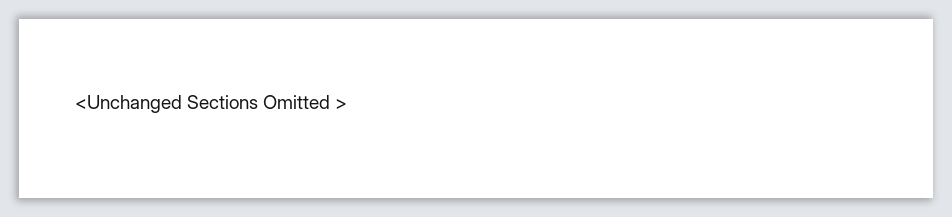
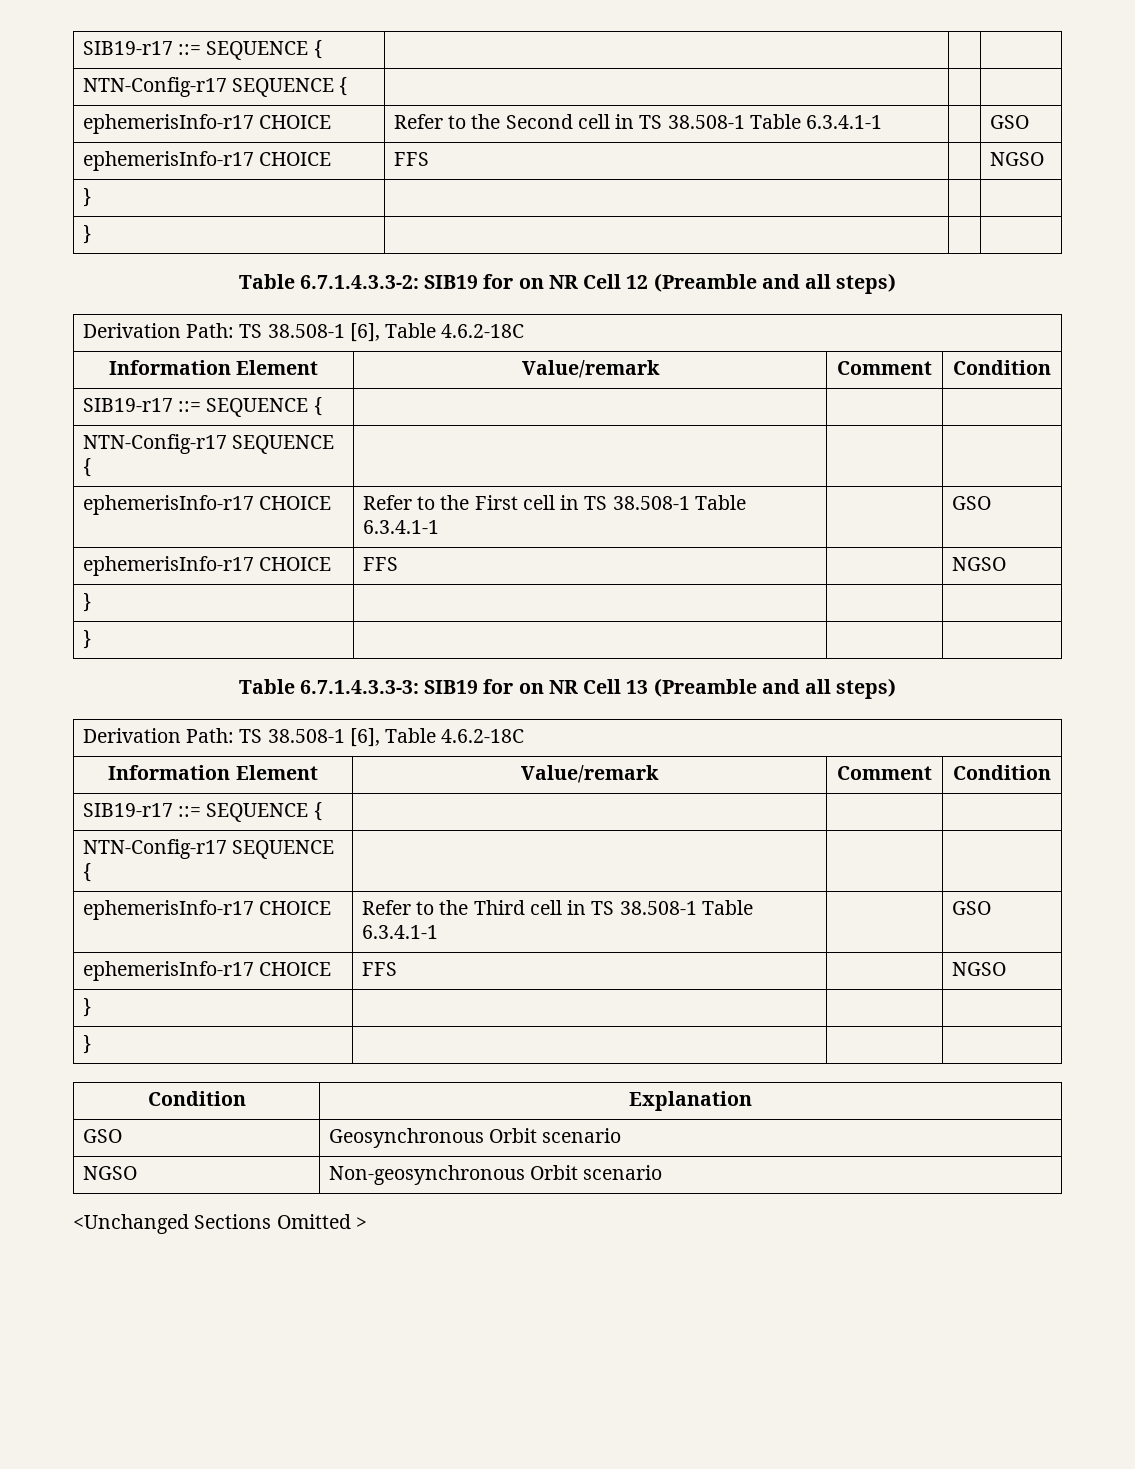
(75, 104) none -> [82,40,322,60] [82,77,348,97] [82,114,332,134] [393,114,883,129] [989,115,1029,129] [82,151,332,171] [393,152,429,166] [989,152,1044,166] [82,188,91,207] [82,225,91,244] [238,273,897,294] [82,323,525,342] [108,360,319,375] [521,360,660,378] [837,361,932,375] [953,360,1051,375] [82,397,322,417] [82,434,335,454] [82,458,91,477] [82,495,332,515] [362,495,746,510] [362,520,439,534] [951,496,991,510] [82,556,332,576] [362,557,398,571] [951,557,1006,571] [82,593,91,612] [82,630,91,649] [238,678,897,699] [82,728,525,747] [108,765,318,780] [521,765,659,783] [837,766,932,780] [953,765,1051,780] [82,802,322,822] [82,839,335,859] [82,863,91,882] [82,900,332,920] [361,900,753,915] [361,925,438,939] [951,901,991,915] [82,961,332,981] [361,962,397,976] [951,962,1006,976] [82,998,91,1017] [82,1035,91,1054] [147,1091,246,1106] [629,1091,752,1111] [82,1129,122,1143] [328,1128,622,1148] [82,1166,137,1180] [328,1165,663,1185] SIB19-r17 ::= SEQUENCE { | | | // NTN-Config-r17 SEQUENCE { | | | // ephemerisInfo-r17 CHOICE | Refer to the Second cell in TS 38.508-1 Table 6.3.4.1-1 | | GSO // ephemerisInfo-r17 CHOICE | FFS | | NGSO // } | | | // } | | | // Table 6.7.1.4.3.3-2: SIB19 for on NR Cell 12 (Preamble and all steps) // Derivation Path: TS 38.508-1 [6], Table 4.6.2-18C // Information Element | Value/remark | Comment | Condition // SIB19-r17 ::= SEQUENCE { | | | // NTN-Config-r17 SEQUENCE { | | | // ephemerisInfo-r17 CHOICE | Refer to the First cell in TS 38.508-1 Table 6.3.4.1-1 | | GSO // ephemerisInfo-r17 CHOICE | FFS | | NGSO // } | | | // } | | | // Table 6.7.1.4.3.3-3: SIB19 for on NR Cell 13 (Preamble and all steps) // Derivation Path: TS 38.508-1 [6], Table 4.6.2-18C // Information Element | Value/remark | Comment | Condition // SIB19-r17 ::= SEQUENCE { | | | // NTN-Config-r17 SEQUENCE { | | | // ephemerisInfo-r17 CHOICE | Refer to the Third cell in TS 38.508-1 Table 6.3.4.1-1 | | GSO // ephemerisInfo-r17 CHOICE | FFS | | NGSO // } | | | // } | | | // Condition | Explanation // GSO | Geosynchronous Orbit scenario // NGSO | Non-geosynchronous Orbit scenario //

